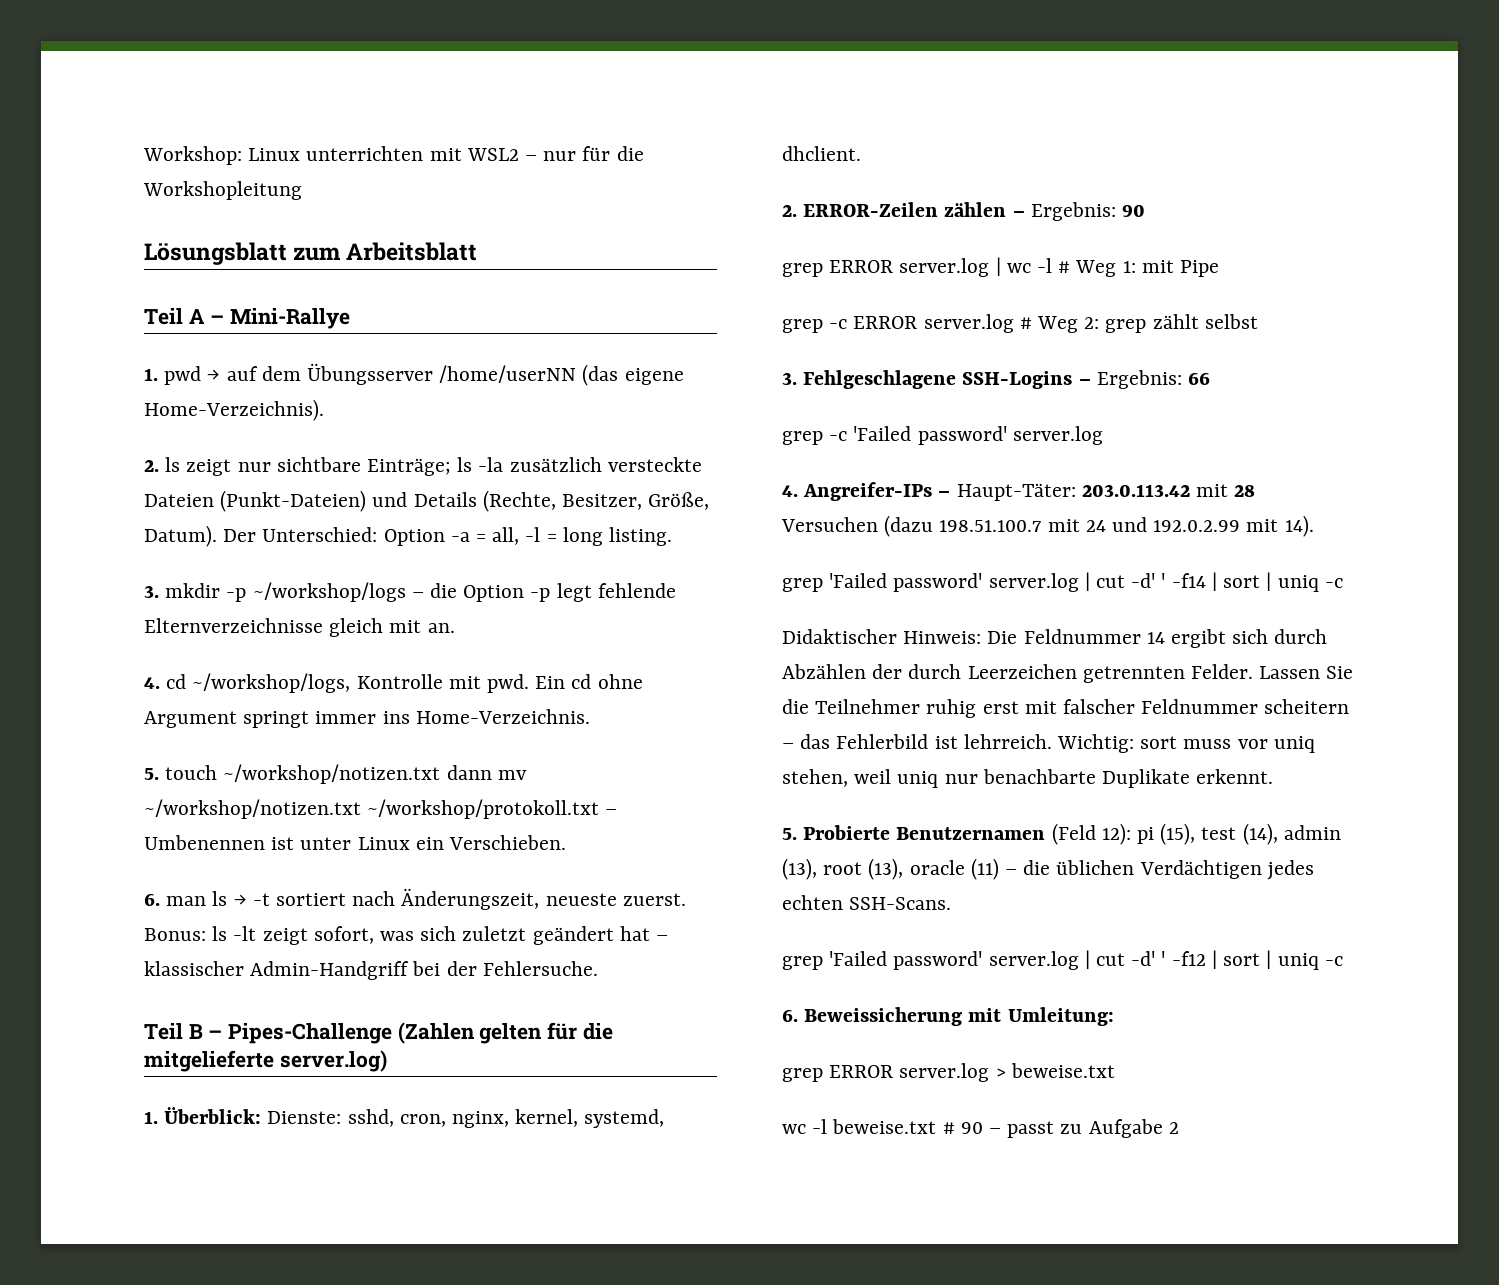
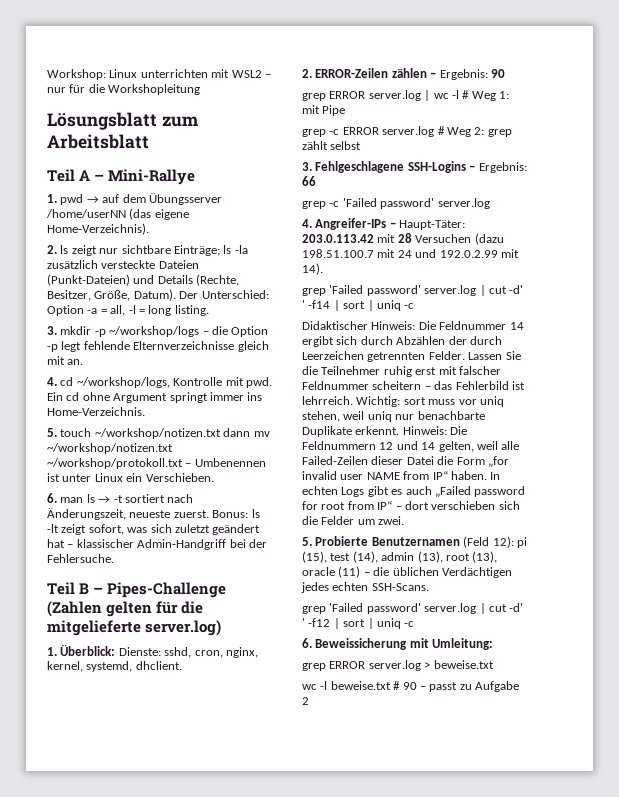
(1274, 776) none -> [402,426,468,435] [302,441,520,452] [302,456,509,467] [302,471,501,480] [302,486,526,497] [302,501,520,510] [302,516,405,525] Hinweis: Die Feldnummern 12 und 14 gelten, weil alle Failed-Zeilen dieser Datei die Form „for invalid user NAME from IP“ haben. In echten Logs gibt es auch „Failed password for root from IP“ – dort verschieben sich die Felder um zwei.

